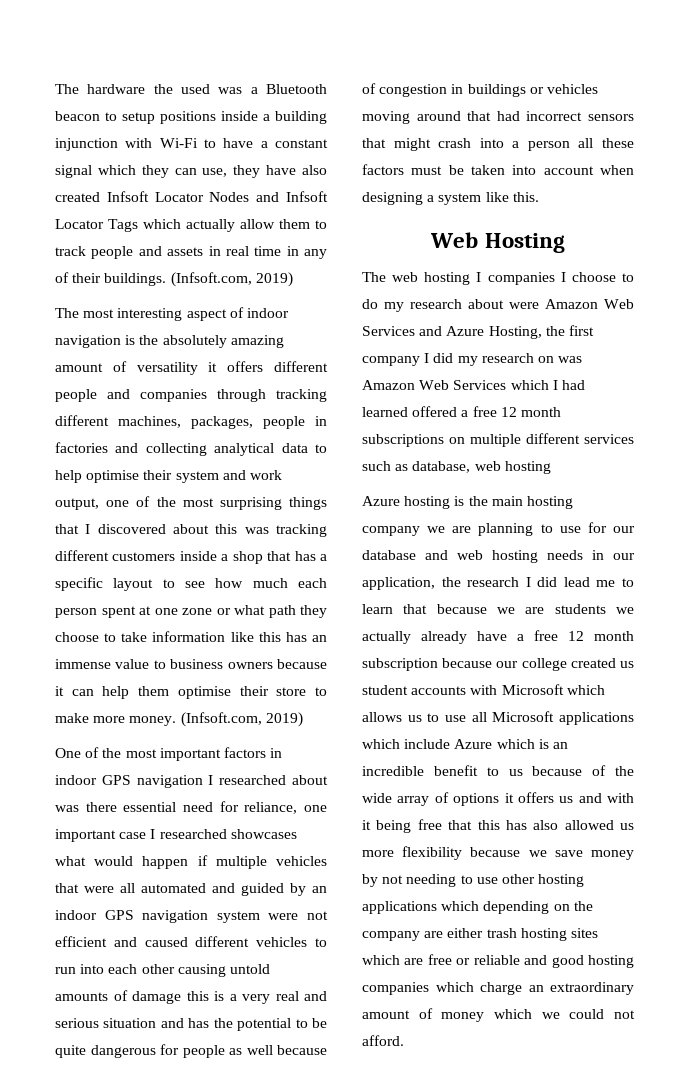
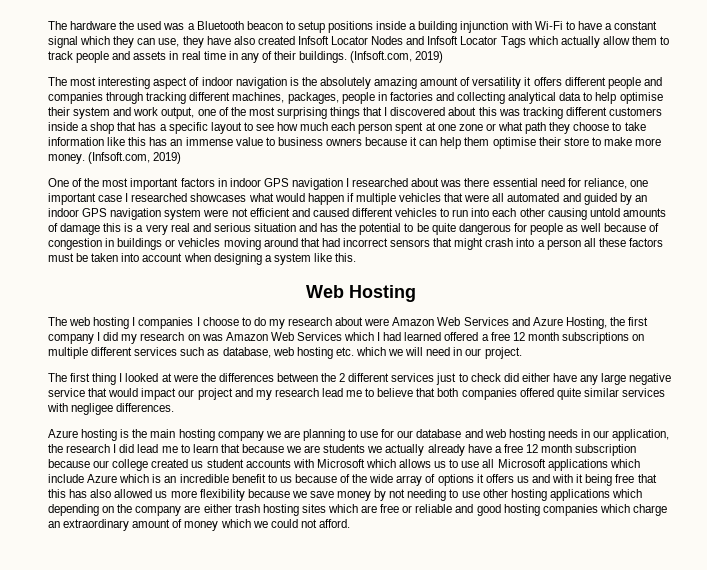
(551, 467) none -> [335,347,522,359] [48,373,672,385] [48,388,665,400] [47,403,175,415] etc. which we will need in our project. // The first thing I looked at were the differences between the 2 different services just to check did either have any large negative service that would impact our project and my research lead me to believe that both companies offered quite similar services with negligee differences.

